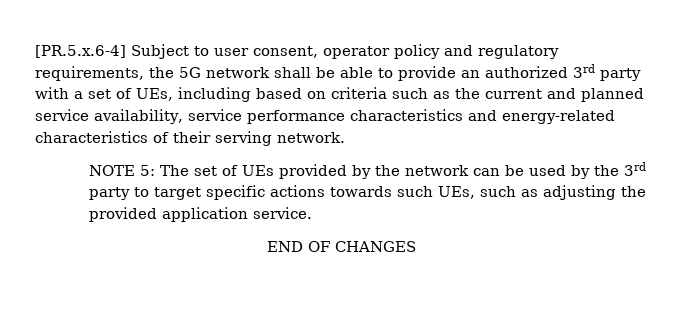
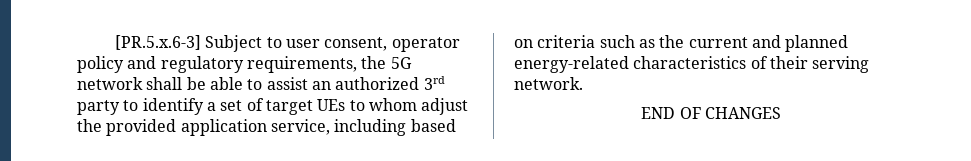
[35,45,126,58] [PR.5.x.6-4] -> [115,35,202,50] [PR.5.x.6-3]
[398,66,456,81] provide -> [266,77,308,90] assist
[35,87,69,99] with -> [123,98,204,115] to identify
[136,88,173,101] UEs, -> [265,98,469,115] [77,119,330,136] target UEs to whom adjust the provided application service,
[35,109,497,124] service availability, service performance characteristics and -> (849, 43) none
[89,162,647,179] [89,185,647,200] [89,207,313,222] // NOTE 5: The set of UEs provided by the network can be used by the 3rd party to target specific actions towards such UEs, such as adjusting the provided application service. -> (583, 83) none

